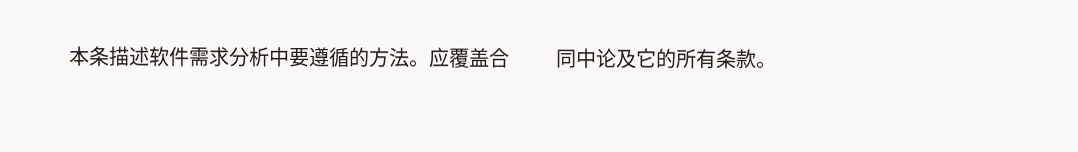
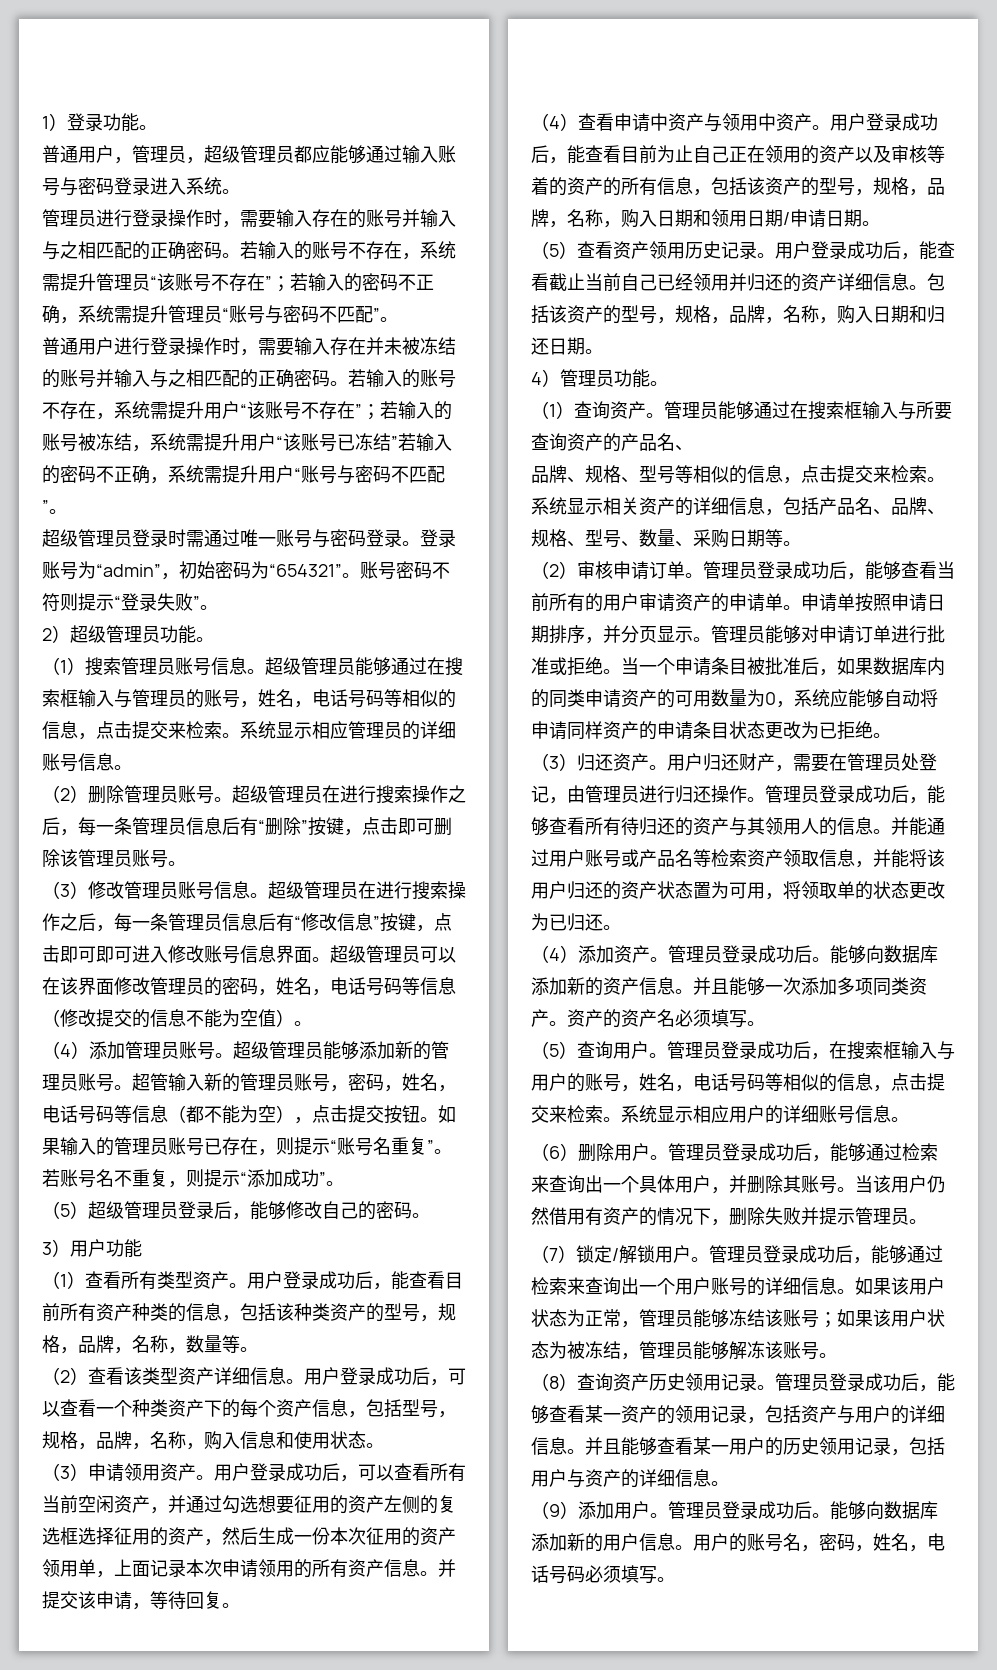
[69,46,757,69] 本条描述软件需求分析中要遵循的方法。应覆盖合同中论及它的所有条款 -> [42,113,157,132] [42,145,456,164] [42,177,240,196] [42,209,456,228] [42,241,456,260] [42,273,434,292] [42,305,398,324] [42,337,456,356] [42,369,456,388] [42,401,452,420] [42,433,452,452] [42,465,445,484] [42,500,67,514] [42,529,456,548] [42,561,450,580] [42,593,218,612] [42,625,214,644] [42,657,463,676] [42,689,456,708] [42,721,456,740] [42,753,132,772] [42,785,466,804] [42,817,452,836] [42,849,186,868] [42,881,466,900] [42,913,452,932] [42,945,456,964] [42,977,456,996] [42,1009,312,1028] [42,1041,449,1060] [42,1073,456,1092] [42,1105,456,1124] [42,1137,452,1156] [42,1169,344,1188] [42,1201,430,1220] [42,1239,142,1258] [42,1271,463,1290] [42,1303,456,1322] [42,1335,258,1354] [42,1367,466,1386] [42,1399,456,1418] [42,1431,384,1450] [42,1463,466,1482] [42,1495,456,1514] [42,1527,456,1546] [42,1559,456,1578] [42,1591,240,1610] [531,113,938,132] [531,145,945,164] [531,177,945,196] [531,209,880,228] [531,241,955,260] [531,273,945,292] [531,305,945,324] [531,337,603,355] [531,369,668,388] [531,401,952,420] [531,433,693,452] [531,465,945,484] [531,497,945,516] [531,529,801,548] [531,561,955,580] [531,593,945,612] [531,625,945,644] [531,657,945,676] [531,689,938,708] [531,721,891,740] [531,753,937,772] [531,785,945,804] [531,817,945,836] [531,849,945,868] [531,881,945,900] [531,913,621,931] [531,945,938,964] [531,977,927,996] [531,1009,765,1028] [531,1041,955,1060] [531,1073,945,1092] [531,1105,909,1124] [531,1143,938,1162] [531,1175,945,1194] [531,1207,927,1226] [531,1245,943,1264] [531,1277,945,1296] [531,1309,945,1328] [531,1341,837,1360] [531,1373,955,1392] [531,1405,945,1424] [531,1437,945,1456] [531,1469,729,1488] [531,1501,938,1520] [531,1533,945,1552] [531,1565,657,1584] 1）登录功能。 // 普通用户，管理员，超级管理员都应能够通过输入账号与密码登录进入系统。 // 管理员进行登录操作时，需要输入存在的账号并输入与之相匹配的正确密码。若输入的账号不存在，系统需提升管理员“该账号不存在”；若输入的密码不正确，系统需提升管理员“账号与密码不匹配”。 // 普通用户进行登录操作时，需要输入存在并未被冻结的账号并输入与之相匹配的正确密码。若输入的账号不存在，系统需提升用户“该账号不存在”；若输入的账号被冻结，系统需提升用户“该账号已冻结”若输入的密码不正确，系统需提升用户“账号与密码不匹配”。 // 超级管理员登录时需通过唯一账号与密码登录。登录账号为“admin”，初始密码为“654321”。账号密码不符则提示“登录失败”。 // 2）超级管理员功能。 // （1）搜索管理员账号信息。超级管理员能够通过在搜索框输入与管理员的账号，姓名，电话号码等相似的信息，点击提交来检索。系统显示相应管理员的详细账号信息。 // （2）删除管理员账号。超级管理员在进行搜索操作之后，每一条管理员信息后有“删除”按键，点击即可删除该管理员账号。 // （3）修改管理员账号信息。超级管理员在进行搜索操作之后，每一条管理员信息后有“修改信息”按键，点击即可即可进入修改账号信息界面。超级管理员可以在该界面修改管理员的密码，姓名，电话号码等信息（修改提交的信息不能为空值）。 // （4）添加管理员账号。超级管理员能够添加新的管理员账号。超管输入新的管理员账号，密码，姓名，电话号码等信息（都不能为空），点击提交按钮。如果输入的管理员账号已存在，则提示“账号名重复”。若账号名不重复，则提示“添加成功”。 // （5）超级管理员登录后，能够修改自己的密码。 // 3）用户功能 // （1）查看所有类型资产。用户登录成功后，能查看目前所有资产种类的信息，包括该种类资产的型号，规格，品牌，名称，数量等。 // （2）查看该类型资产详细信息。用户登录成功后，可以查看一个种类资产下的每个资产信息，包括型号，规格，品牌，名称，购入信息和使用状态。 // （3）申请领用资产。用户登录成功后，可以查看所有当前空闲资产，并通过勾选想要征用的资产左侧的复选框选择征用的资产，然后生成一份本次征用的资产领用单，上面记录本次申请领用的所有资产信息。并提交该申请，等待回复。 // （4）查看申请中资产与领用中资产。用户登录成功后，能查看目前为止自己正在领用的资产以及审核等着的资产的所有信息，包括该资产的型号，规格，品牌，名称，购入日期和领用日期/申请日期。 // （5）查看资产领用历史记录。用户登录成功后，能查看截止当前自己已经领用并归还的资产详细信息。包括该资产的型号，规格，品牌，名称，购入日期和归还日期。 // 4）管理员功能。 // （1）查询资产。管理员能够通过在搜索框输入与所要查询资产的产品名、 // 品牌、规格、型号等相似的信息，点击提交来检索。系统显示相关资产的详细信息，包括产品名、品牌、规格、型号、数量、采购日期等。 // （2）审核申请订单。管理员登录成功后，能够查看当前所有的用户审请资产的申请单。申请单按照申请日期排序，并分页显示。管理员能够对申请订单进行批准或拒绝。当一个申请条目被批准后，如果数据库内的同类申请资产的可用数量为0，系统应能够自动将申请同样资产的申请条目状态更改为已拒绝。 // （3）归还资产。用户归还财产，需要在管理员处登记，由管理员进行归还操作。管理员登录成功后，能够查看所有待归还的资产与其领用人的信息。并能通过用户账号或产品名等检索资产领取信息，并能将该用户归还的资产状态置为可用，将领取单的状态更改为已归还。 // （4）添加资产。管理员登录成功后。能够向数据库添加新的资产信息。并且能够一次添加多项同类资产。资产的资产名必须填写。 // （5）查询用户。管理员登录成功后，在搜索框输入与用户的账号，姓名，电话号码等相似的信息，点击提交来检索。系统显示相应用户的详细账号信息。 // （6）删除用户。管理员登录成功后，能够通过检索来查询出一个具体用户，并删除其账号。当该用户仍然借用有资产的情况下，删除失败并提示管理员。 // （7）锁定/解锁用户。管理员登录成功后，能够通过检索来查询出一个用户账号的详细信息。如果该用户状态为正常，管理员能够冻结该账号；如果该用户状态为被冻结，管理员能够解冻该账号。 // （8）查询资产历史领用记录。管理员登录成功后，能够查看某一资产的领用记录，包括资产与用户的详细信息。并且能够查看某一用户的历史领用记录，包括用户与资产的详细信息。 // （9）添加用户。管理员登录成功后。能够向数据库添加新的用户信息。用户的账号名，密码，姓名，电话号码必须填写

